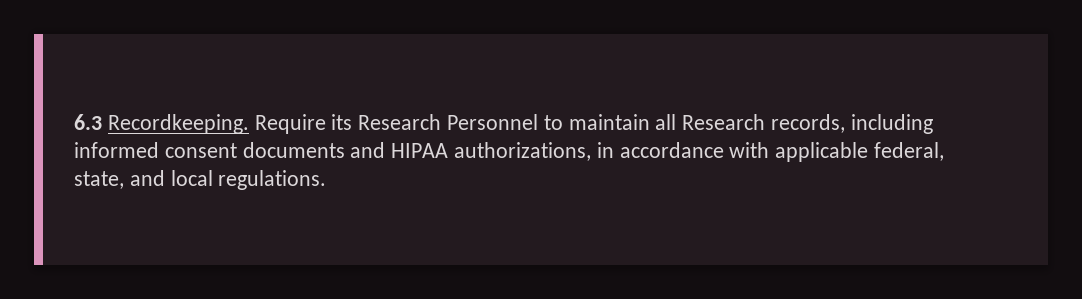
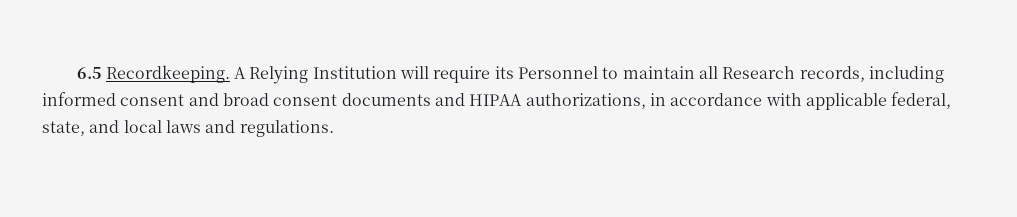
[74,114,442,134] 6.3 Recordkeeping. Require its Research -> [76,65,514,84] 6.5 Recordkeeping. A Relying Institution will require its
(237, 150) none -> [188,93,338,106] and broad consent
(213, 178) none -> [165,120,236,133] laws and

